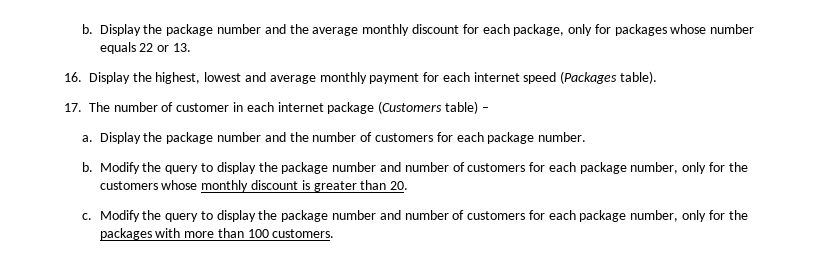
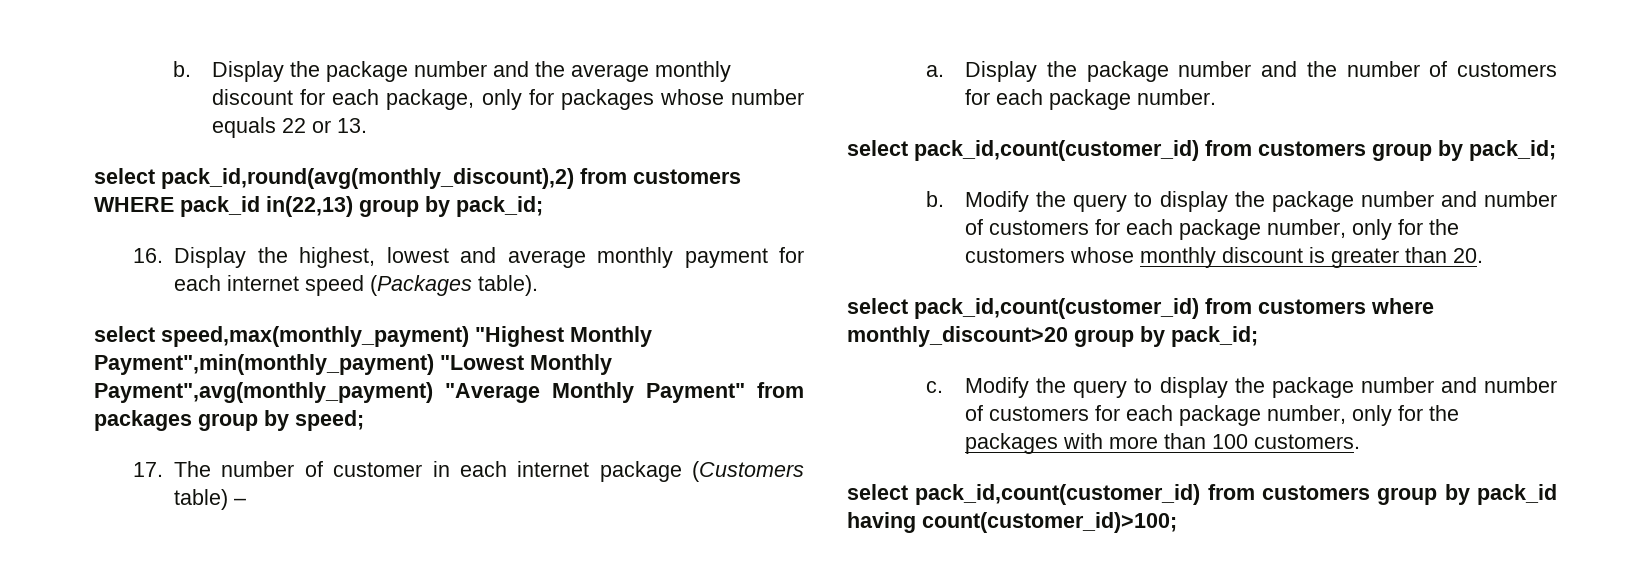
(192, 47) none -> [94,168,741,189] [94,196,543,217] // select pack_id,round(avg(monthly_discount),2) from customers WHERE pack_id in(22,13) group by pack_id;
(657, 77) none -> [94,326,652,347] [94,354,612,375] [94,382,804,403] [94,410,364,431] // select speed,max(monthly_payment) "Highest Monthly Payment",min(monthly_payment) "Lowest Monthly Payment",avg(monthly_payment) "Average Monthly Payment" from packages group by speed;
(587, 137) none -> [847,140,1556,161] // select pack_id,count(customer_id) from customers group by pack_id;
(409, 185) none -> [847,298,1434,319] [847,326,1258,347] // select pack_id,count(customer_id) from customers where monthly_discount>20 group by pack_id;
(335, 233) none -> [847,484,1557,505] [847,512,1177,533] // select pack_id,count(customer_id) from customers group by pack_id having count(customer_id)>100;

